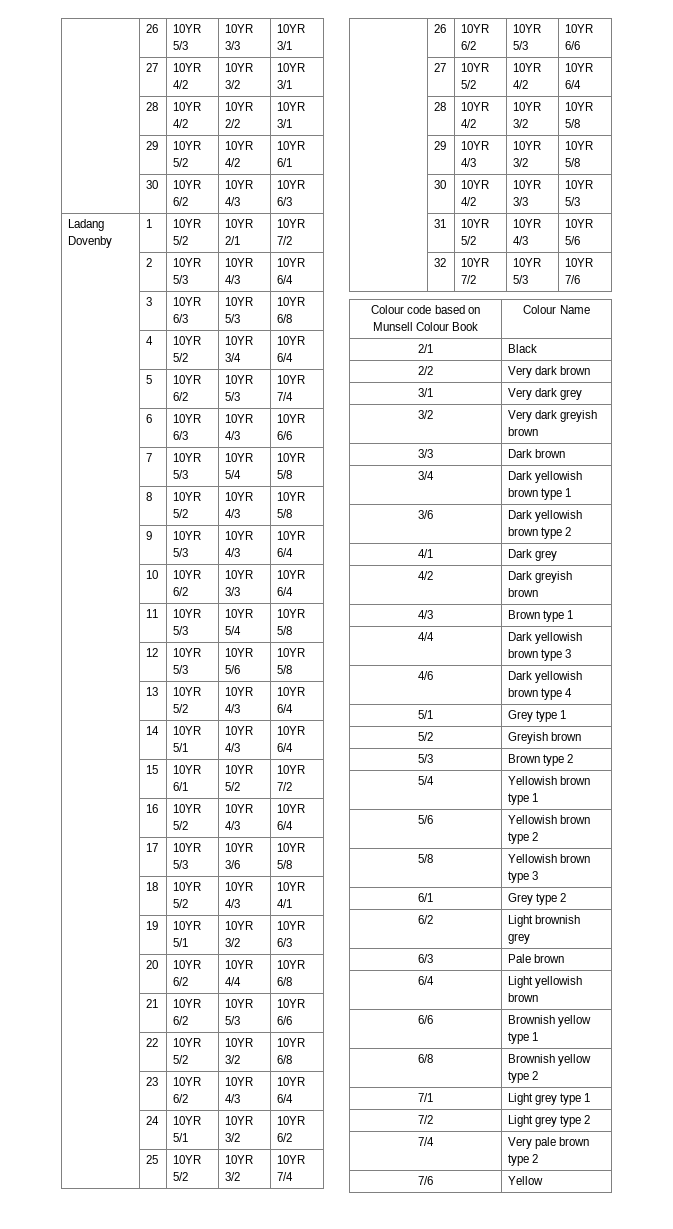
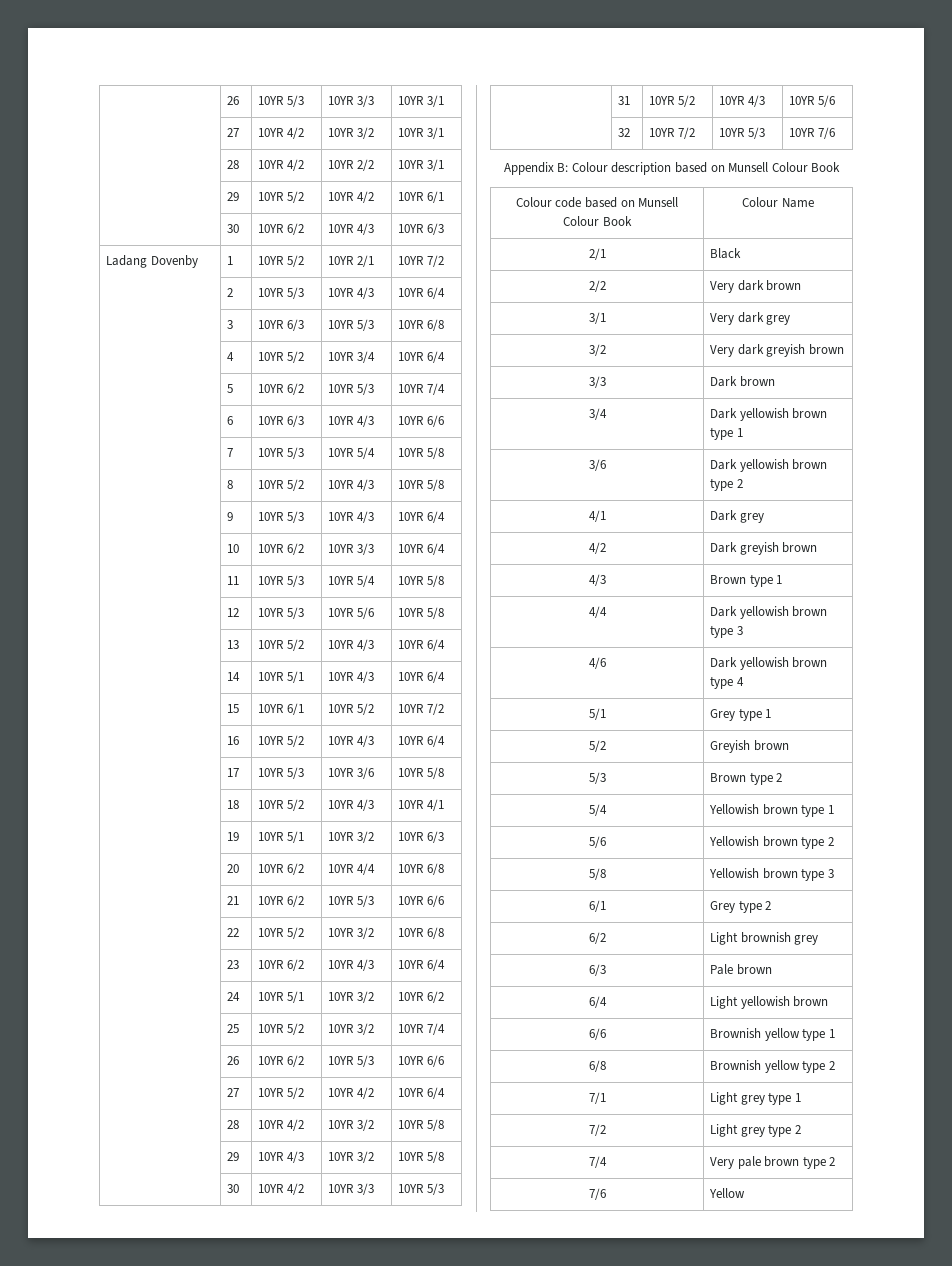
(581, 279) none -> [503,162,841,175] // Appendix B: Colour description based on Munsell Colour Book

